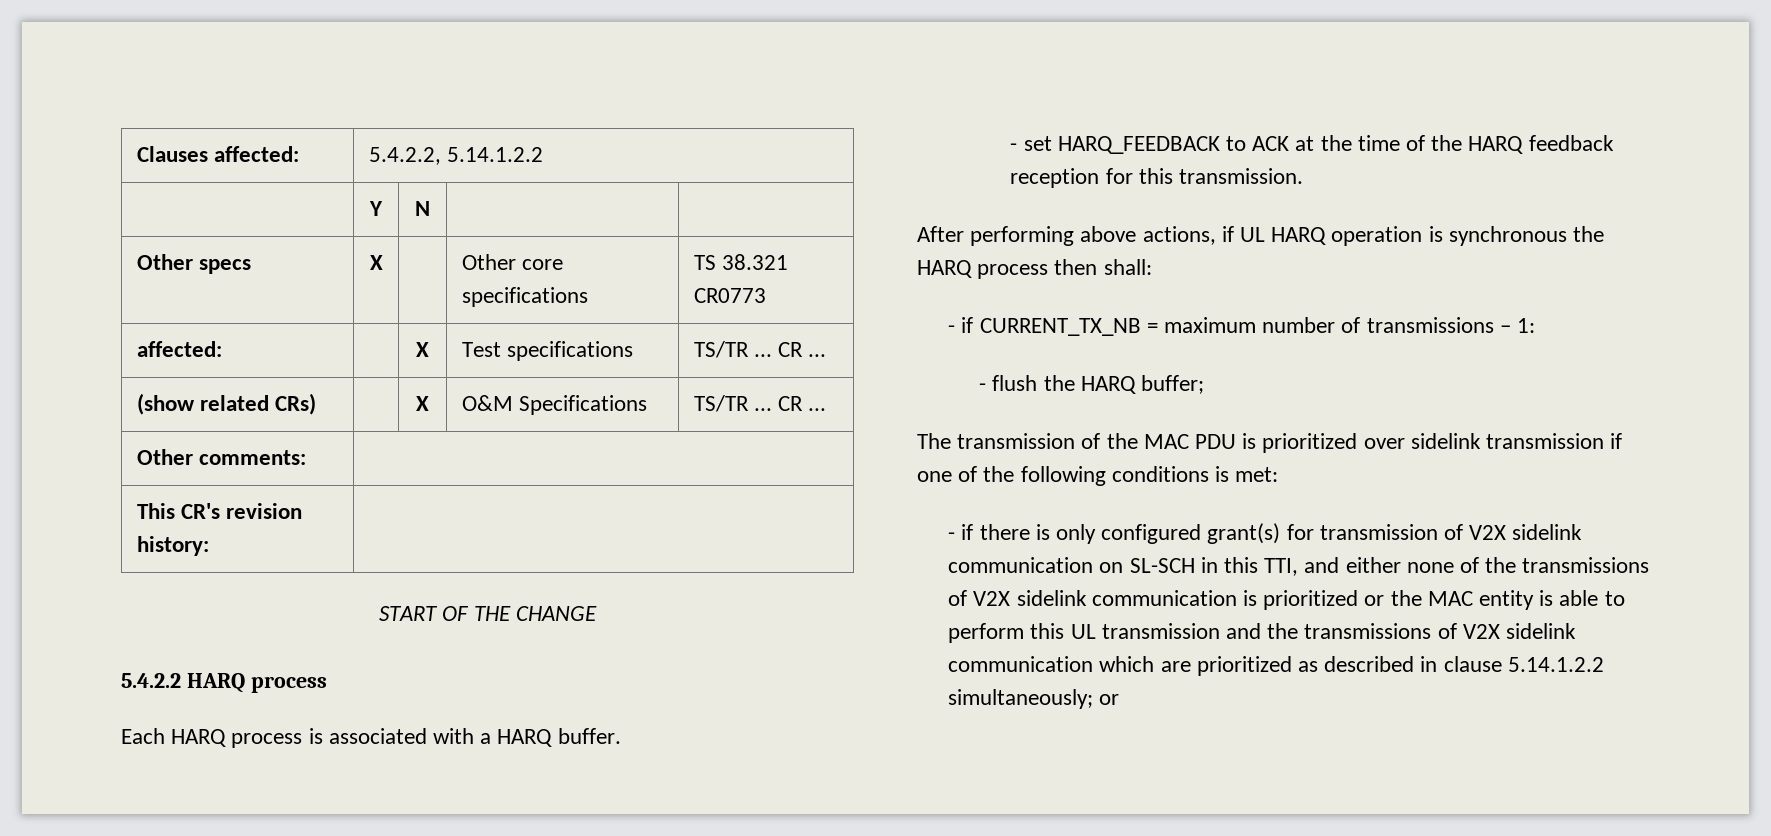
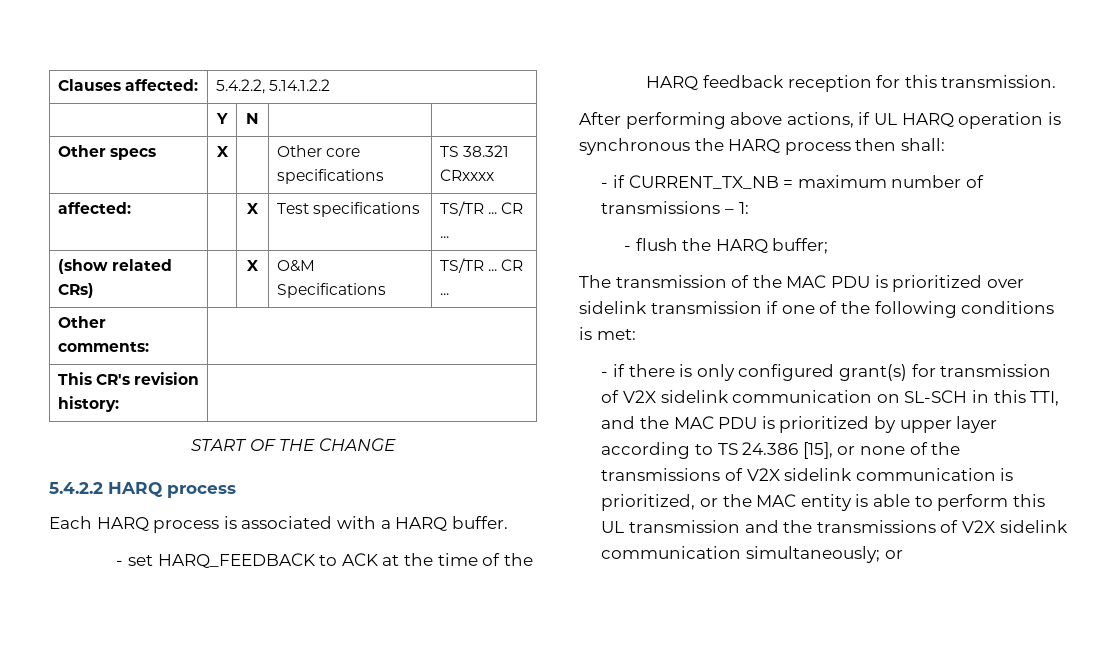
[693,288,766,303] CR0773 -> [439,169,494,181] CRxxxx
[1345,557,1401,573] either -> [640,416,998,433] [601,442,856,459] the MAC PDU is prioritized by upper layer according to TS 24.386 [15], or
[1263,590,1359,610] prioritized -> [601,494,696,511] prioritized,
[1099,656,1604,676] which are prioritized as described in clause 5.14.1.2.2 -> (742, 552) none

